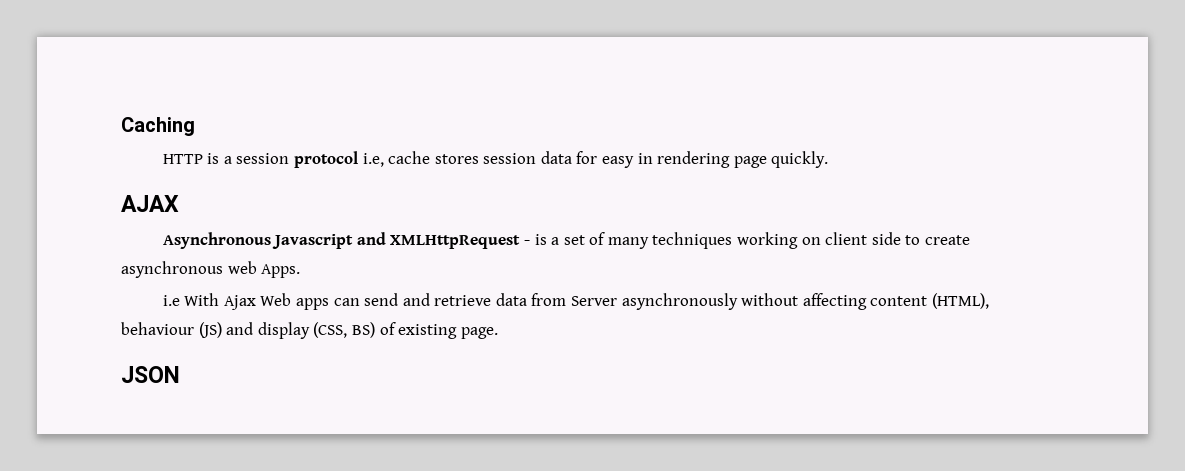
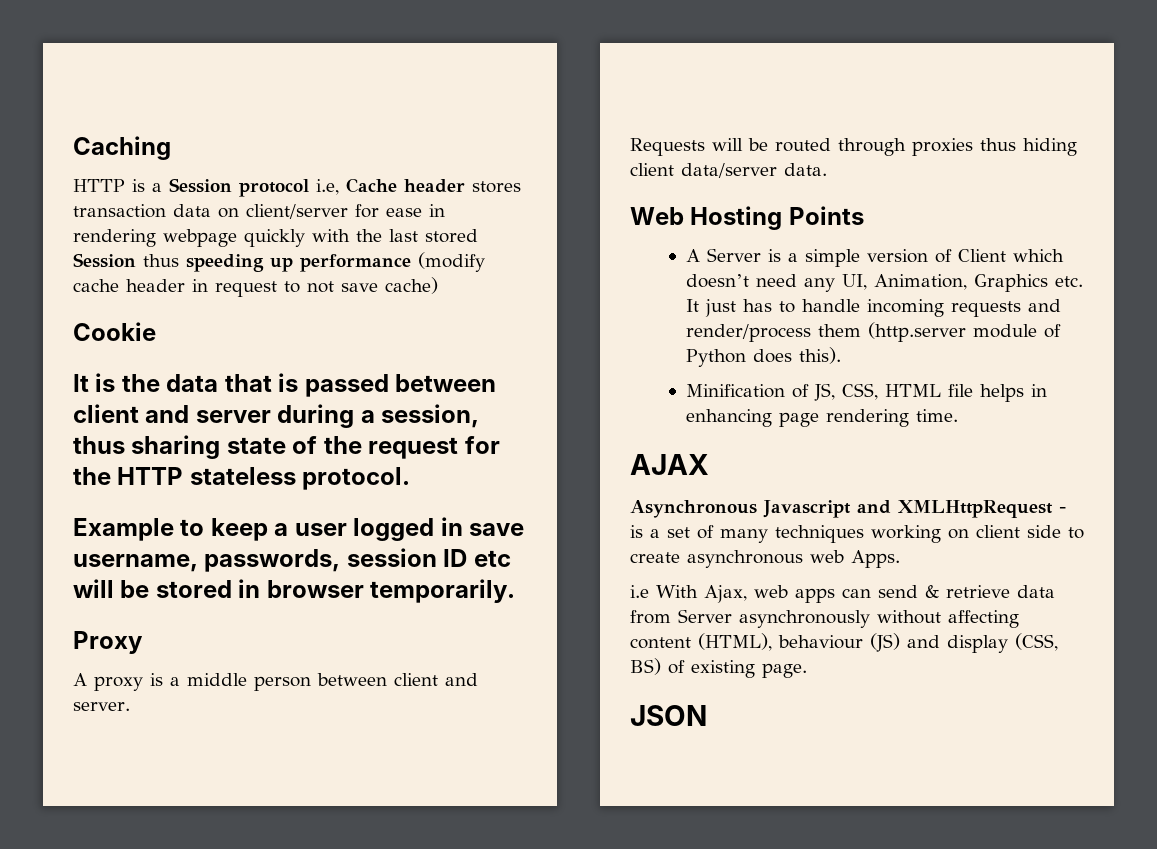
[236,153,290,164] session -> [169,178,232,193] Session
[388,151,829,168] cache stores session data for easy in rendering page quickly. -> [346,178,521,193] [73,204,445,219] [73,229,478,247] [73,252,485,272] [73,277,438,297] [73,322,156,341] [73,373,497,397] [73,404,480,428] [73,435,500,459] [73,467,411,490] [73,517,525,541] [73,548,511,572] [73,579,516,603] [73,631,143,654] [73,673,478,691] [73,702,130,711] [630,138,1077,156] [630,163,827,178] [630,206,864,230] [685,248,1064,267] [685,274,1083,292] [685,299,1061,317] [685,322,1061,342] [685,347,841,367] [685,383,1047,402] [685,409,958,427] Cache header stores transaction data on client/server for ease in rendering webpage quickly with the last stored Session thus speeding up performance (modify cache header in request to not save cache) // Cookie // It is the data that is passed between client and server during a session, thus sharing state of the request for the HTTP stateless protocol. // Example to keep a user logged in save username, passwords, session ID etc will be stored in browser temporarily. // Proxy // A proxy is a middle person between client and server. // Requests will be routed through proxies thus hiding client data/server data. // Web Hosting Points // A Server is a simple version of Client which doesn’t need any UI, Animation, Graphics etc. It just has to handle incoming requests and render/process them (http.server module of Python does this). // Minification of JS, CSS, HTML file helps in enhancing page rendering time.
[223,293,292,310] Ajax Web -> [704,585,788,603] Ajax, web
[402,293,430,306] and -> [925,585,939,598] &

